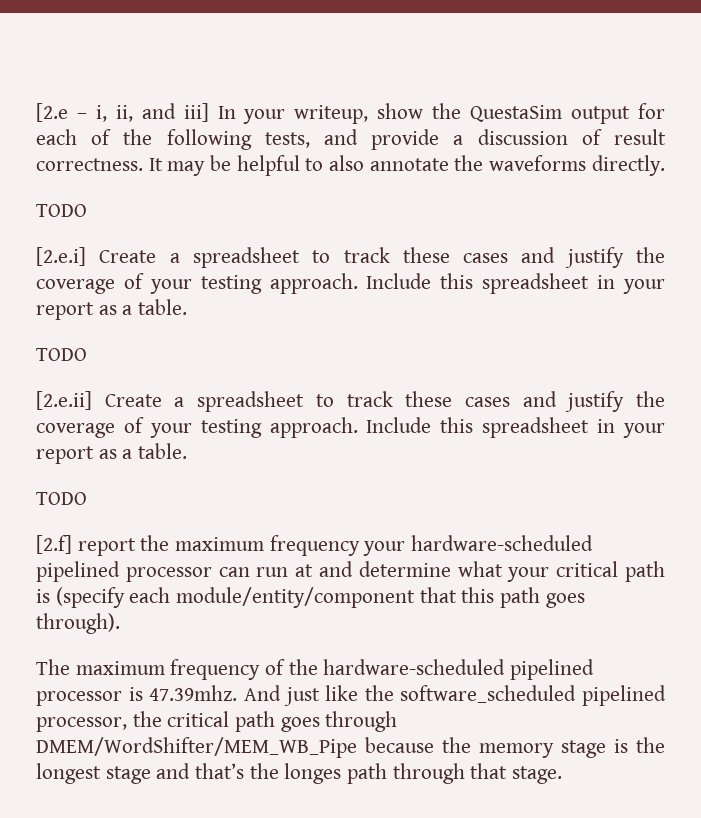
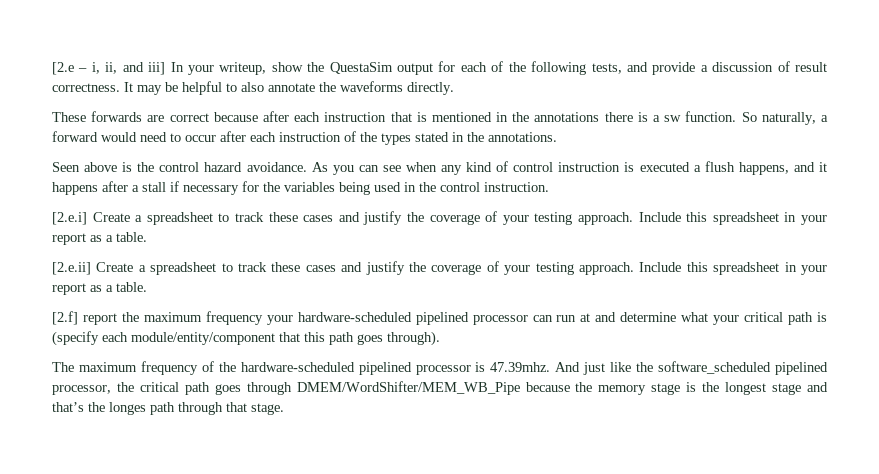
[36,204,87,217] TODO -> [52,111,828,125] [52,131,557,145] [52,161,827,175] [52,181,549,195] These forwards are correct because after each instruction that is mentioned in the annotations there is a sw function. So naturally, a forward would need to occur after each instruction of the types stated in the annotations. // Seen above is the control hazard avoidance. As you can see when any kind of control instruction is executed a flush happens, and it happens after a stall if necessary for the variables being used in the control instruction.
[36,348,87,361] // TODO -> (147, 237) none
[36,492,87,505] // TODO -> (147, 287) none

